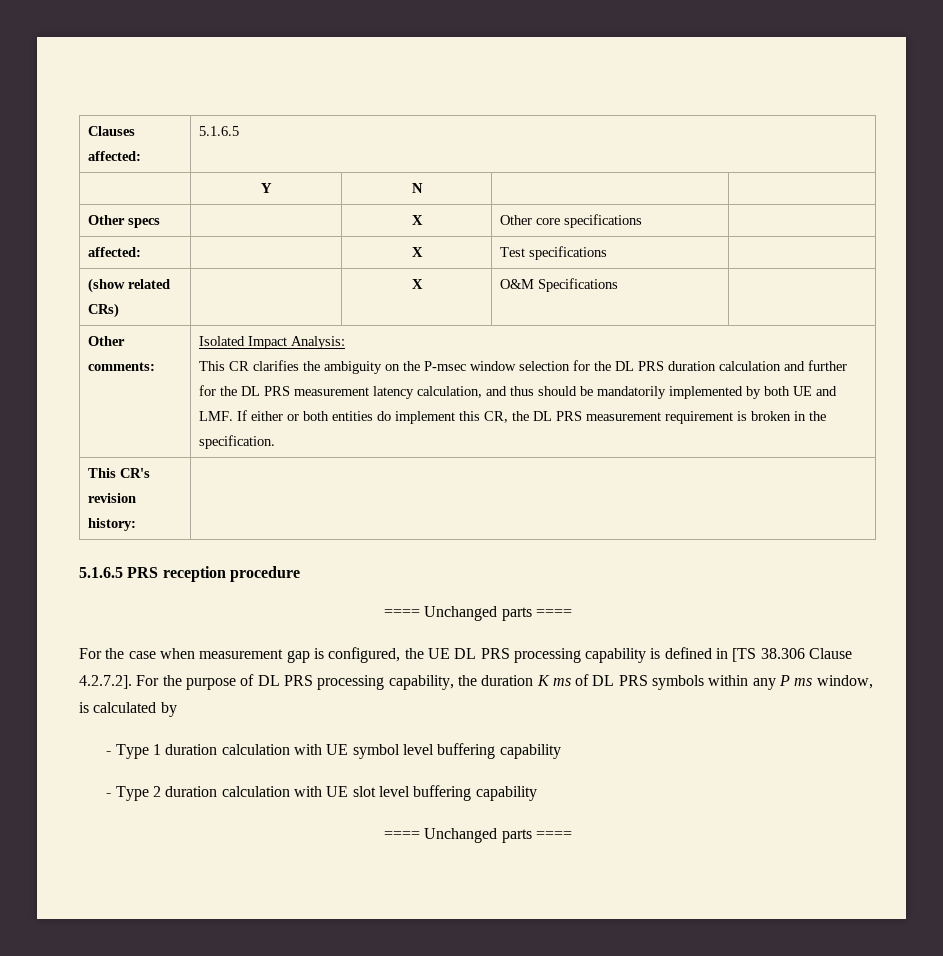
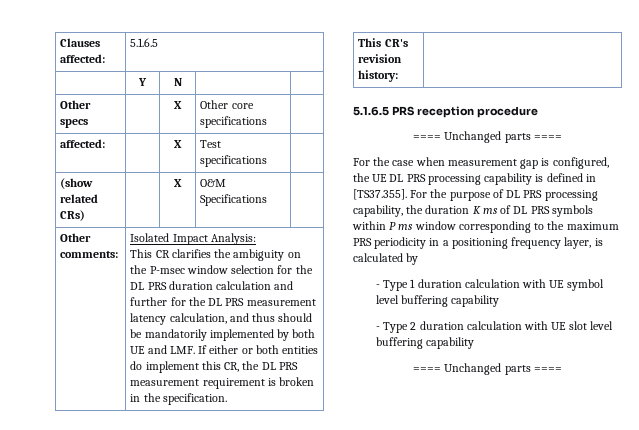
[732,648,853,662] [79,675,132,689] [TS 38.306 Clause 4.2.7.2]. -> [353,189,407,200] [TS37.355].
[752,678,776,690] any -> (386, 225) none
[816,675,873,689] window, -> [414,221,619,233] [353,237,592,249] window corresponding to the maximum PRS periodicity in a positioning frequency layer,

